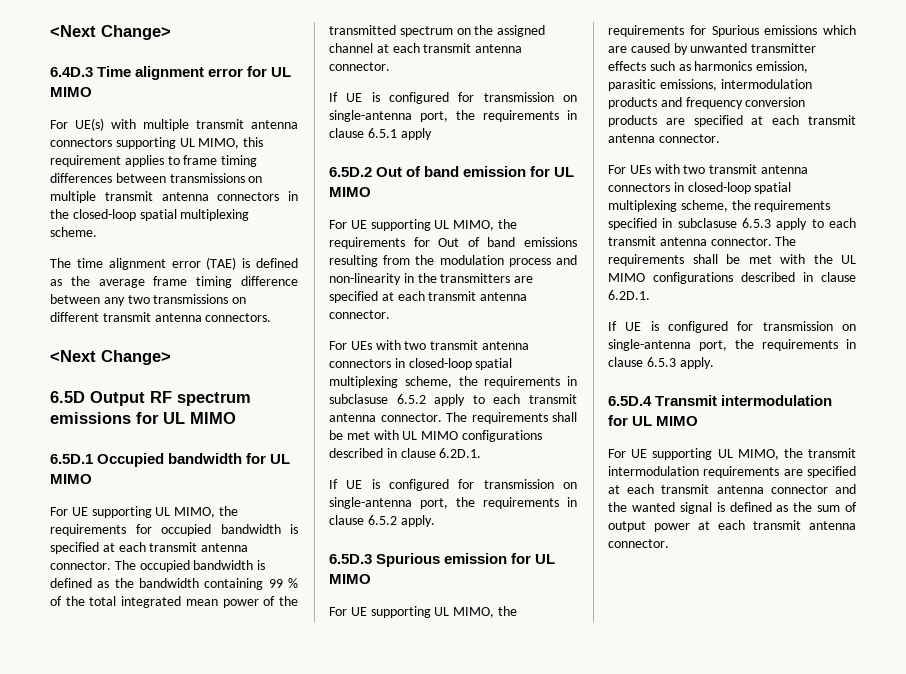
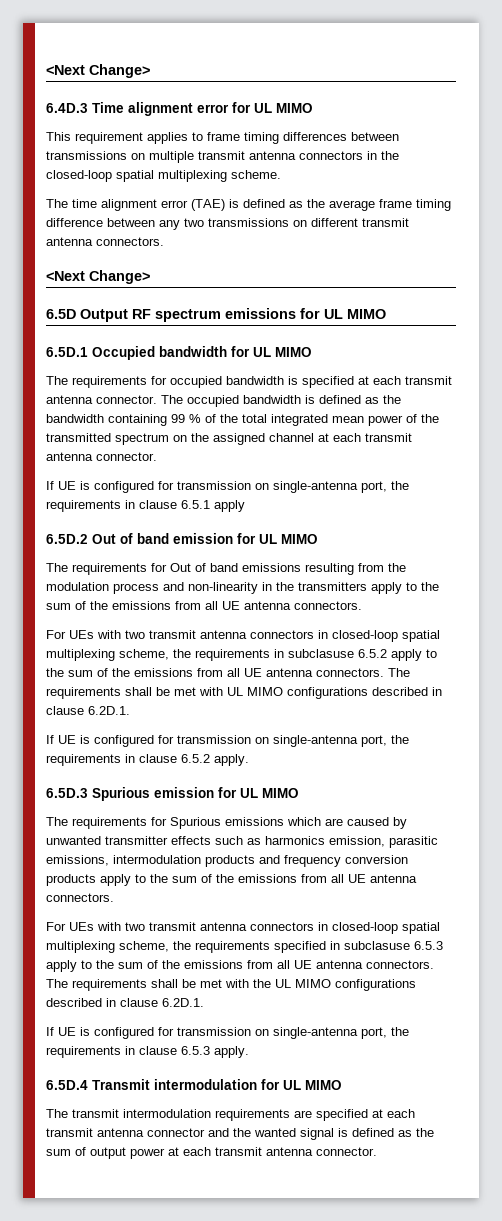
[50,118,298,131] [50,137,264,149] For UE(s) with multiple transmit antenna connectors supporting UL MIMO, this -> [46,132,71,141] This
[50,506,238,518] For UE supporting UL MIMO, the -> [46,376,68,385] The
[329,219,517,231] For UE supporting UL MIMO, the -> [46,563,68,572] The
[514,276,534,283] [329,291,528,303] [329,310,390,319] are specified at each transmit antenna connector. -> [371,582,439,594] [46,601,362,610] apply to the sum of the emissions from all UE antenna connectors.
[493,394,577,404] [329,413,442,422] each transmit antenna connector. -> [46,668,384,677] the sum of the emissions from all UE antenna connectors.
[329,606,517,618] For UE supporting UL MIMO, the -> [46,817,68,826] The
[665,115,856,127] [608,134,720,143] are specified at each transmit antenna connector. -> [100,874,417,886] [46,893,114,902] apply to the sum of the emissions from all UE antenna connectors.
[829,218,856,228] [608,236,772,246] each transmit antenna connector. -> [96,960,434,969] the sum of the emissions from all UE antenna connectors.
[608,448,803,460] For UE supporting UL MIMO, the -> [46,1109,68,1118] The

